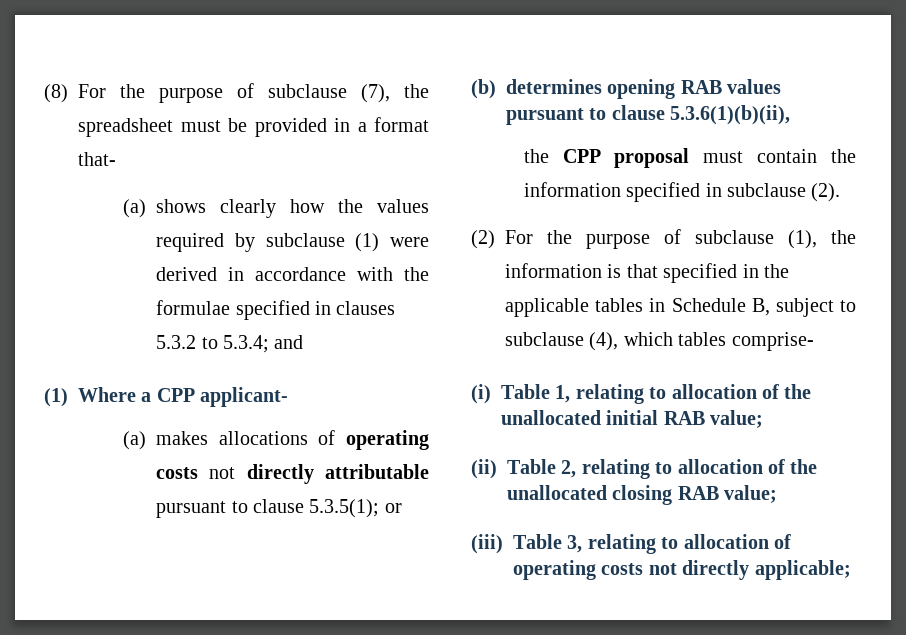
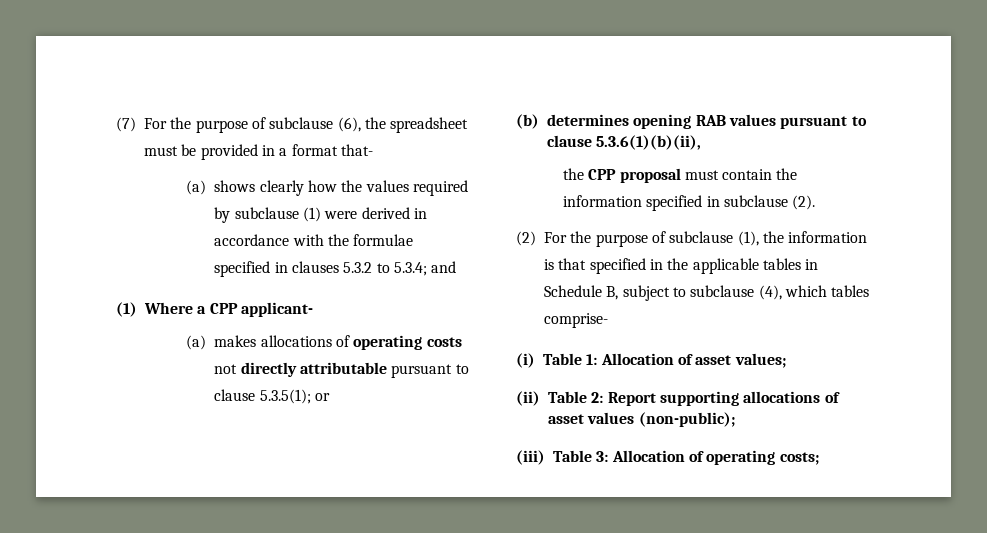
[44,83,390,103] (8) For the purpose of subclause (7), -> [116,117,361,133] (7) For the purpose of subclause (6),
[555,384,812,404] [501,410,764,428] [471,459,818,479] [507,485,778,505] [471,534,791,554] [513,560,851,580] 1, relating to allocation of the unallocated initial RAB value; // (ii) Table 2, relating to allocation of the unallocated closing RAB value; // (iii) Table 3, relating to allocation of operating costs not directly applicable; -> [586,353,786,368] [516,391,840,406] [548,412,735,427] [516,450,819,465] 1: Allocation of asset values; // (ii) Table 2: Report supporting allocations of asset values (non-public); // (iii) Table 3: Allocation of operating costs;

